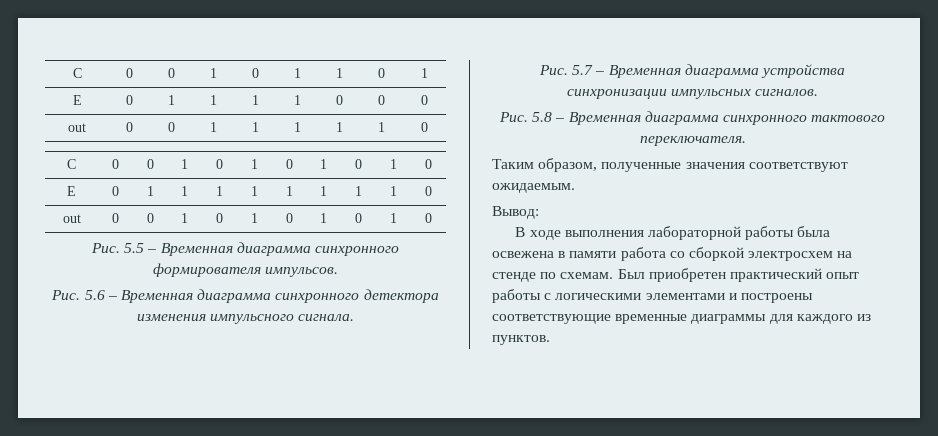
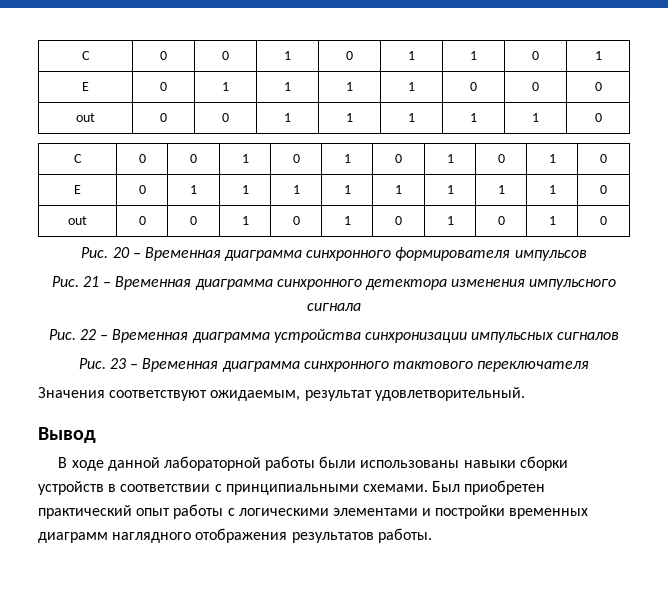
[124,243,145,253] 5.5 -> [112,247,130,258] 20
[265,267,339,277] [51,290,105,300] импульсов. // Рис. 5.6 -> [514,250,587,261] [51,276,99,287] импульсов // Рис. 21
[298,314,355,321] [539,65,594,75] сигнала. // Рис. 5.7 -> [307,303,361,311] [48,329,96,340] сигнала // Рис. 22
[755,89,819,96] [498,112,553,122] сигналов. // Рис. 5.8 -> [557,332,620,340] [78,358,127,369] сигналов // Рис. 23
[639,136,746,146] [492,158,848,172] [492,183,575,193] [492,206,539,219] переключателя. // Таким образом, полученные значения соответствуют ожидаемым. // Вывод: -> [477,361,590,372] [38,387,525,401] [38,427,96,443] переключателя // Значения соответствуют ожидаемым, результат удовлетворительный. // Вывод
[564,230,644,237] выполнения -> [107,457,160,471] данной
[797,226,831,237] [492,247,853,261] [492,272,614,282] была освежена в памяти работа со сборкой электросхем на стенде по схемам. -> [319,456,568,471] [38,481,428,495] были использованы навыки сборки устройств в соответствии с принципиальными схемами.
[740,293,813,303] [492,314,871,324] [492,335,550,345] построены соответствующие временные диаграммы для каждого из пунктов. -> [435,505,589,519] [38,528,432,543] постройки временных диаграмм наглядного отображения результатов работы.

